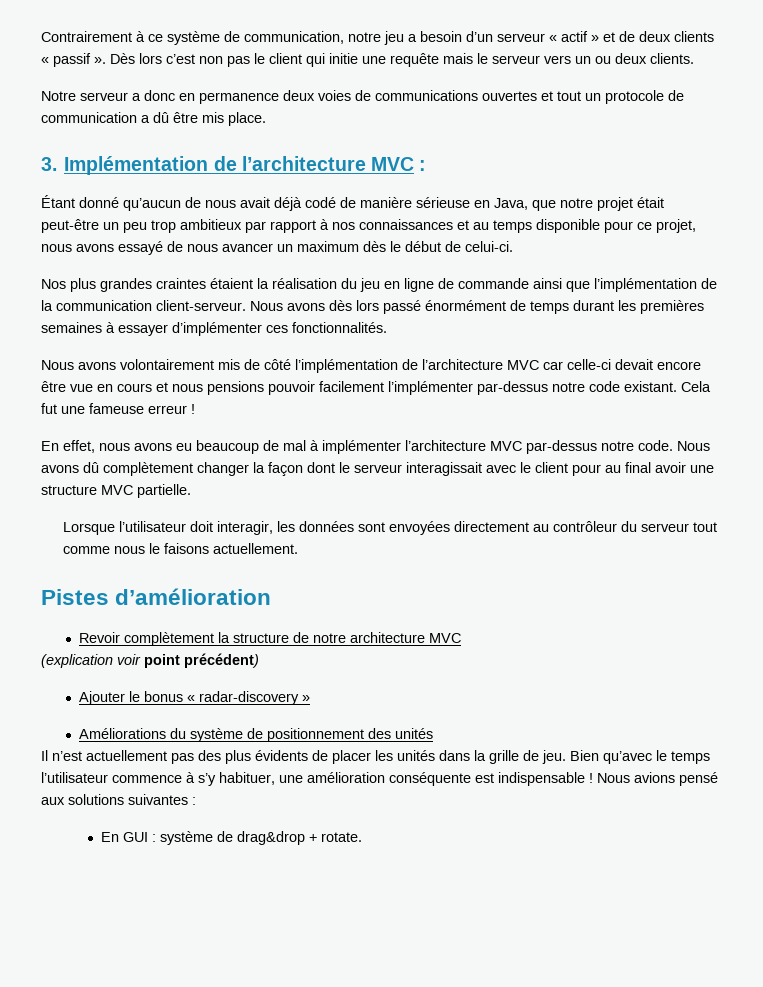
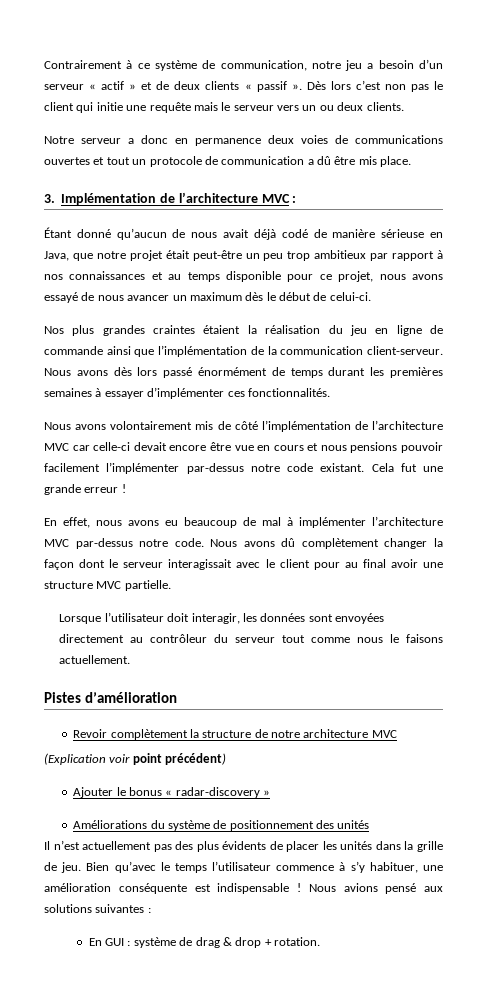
[89,403,144,414] fameuse -> [44,484,81,495] grande
[41,654,113,668] (explication -> [44,753,106,765] (Explication
[236,831,362,845] drag&drop + rotate. -> [195,937,321,948] drag & drop + rotation.

